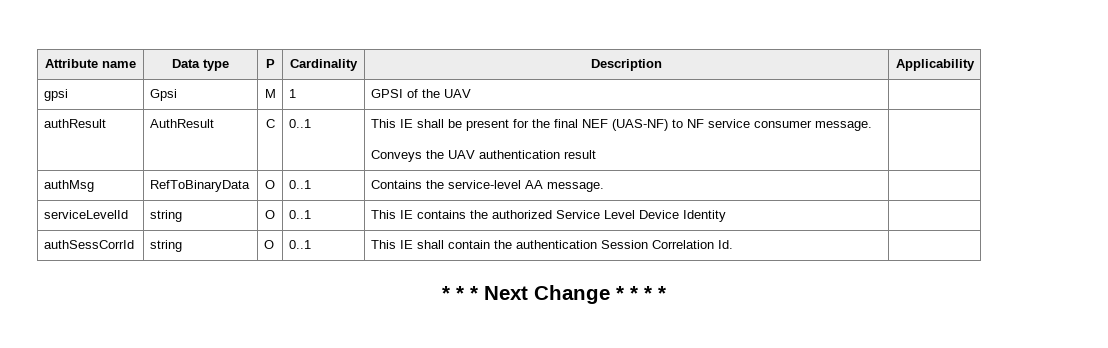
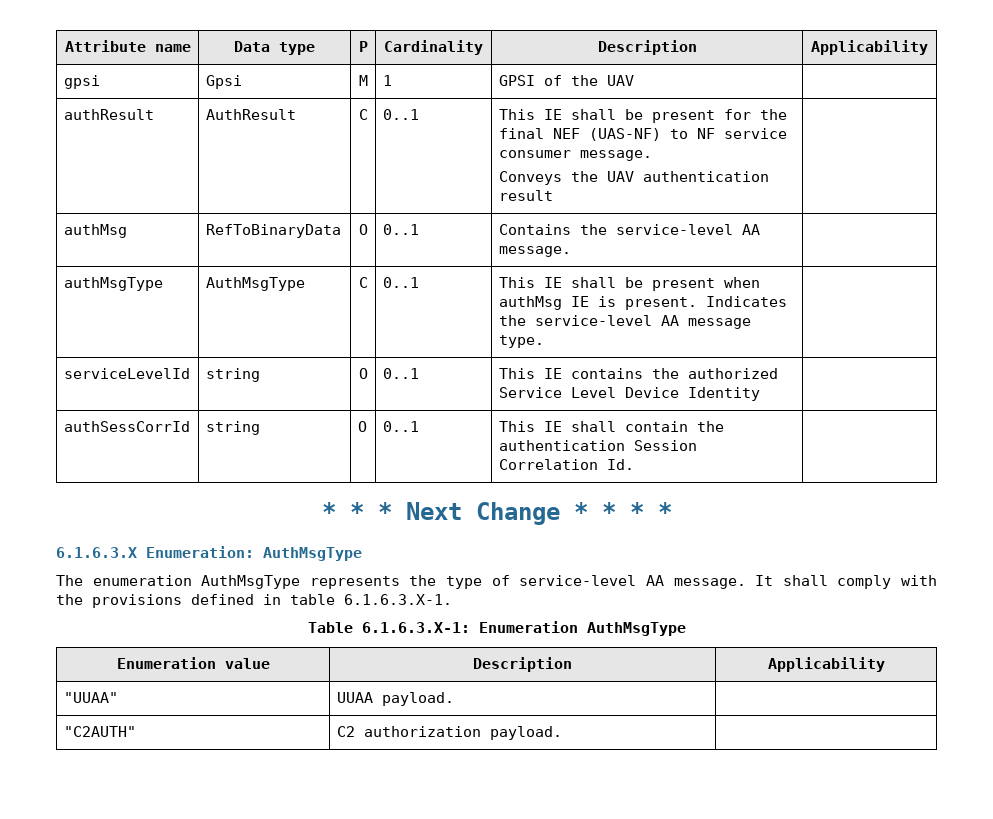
(604, 187) none -> [63,277,163,291] [205,277,305,291] [358,277,368,288] [382,277,419,288] [498,277,760,291] [498,296,787,310] [498,315,751,329] [498,335,544,348] // authMsgType | AuthMsgType | C | 0..1 | This IE shall be present when authMsg IE is present. Indicates the service-level AA message type. |
(666, 293) none -> [56,546,362,561] [56,575,938,589] [56,594,452,608] [307,621,686,636] [116,657,270,669] [473,657,572,672] [767,657,885,672] [63,692,118,703] [336,692,454,706] [63,726,136,737] [336,726,562,740] // 6.1.6.3.X Enumeration: AuthMsgType // The enumeration AuthMsgType represents the type of service-level AA message. It shall comply with the provisions defined in table 6.1.6.3.X-1. // Table 6.1.6.3.X-1: Enumeration AuthMsgType // Enumeration value | Description | Applicability // "UUAA" | UUAA payload. | // "C2AUTH" | C2 authorization payload. |

